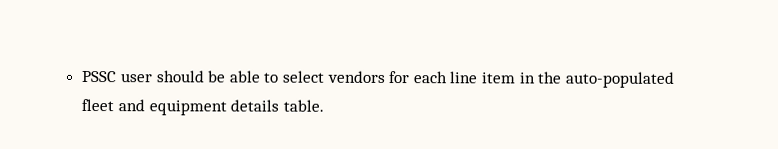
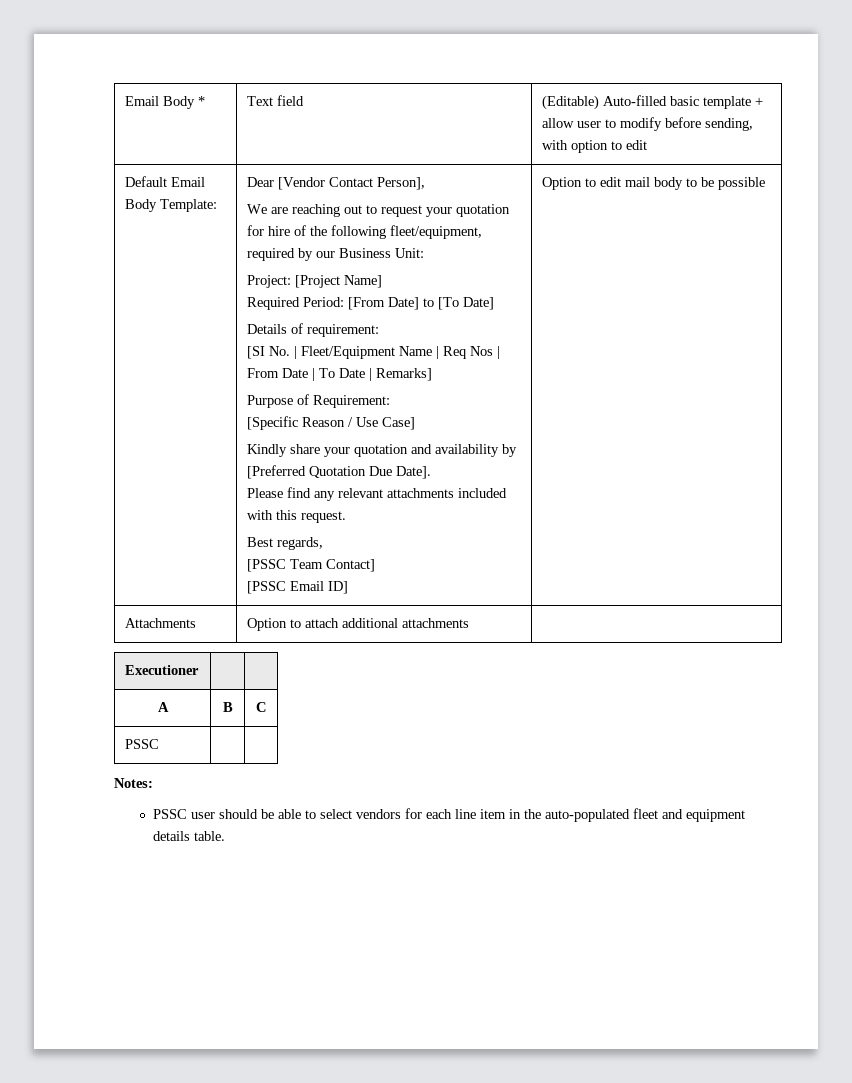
(81, 76) none -> [125,96,206,109] [247,95,305,106] [542,95,764,110] [542,117,754,131] [542,140,648,153] [125,176,206,187] [125,199,218,212] [247,177,426,190] [247,204,511,217] [247,225,483,239] [247,248,425,261] [247,275,383,288] [247,297,495,310] [247,323,380,337] [247,346,501,359] [247,368,433,381] [247,394,391,408] [247,416,416,430] [247,444,518,457] [247,465,432,479] [247,487,508,501] [247,510,347,523] [247,537,324,550] [247,559,376,572] [247,581,349,594] [542,177,766,190] [125,618,197,628] [247,618,470,631] [125,665,200,675] [157,702,169,712] [222,702,233,712] [256,702,266,712] [125,739,160,749] [114,778,153,788] Email Body * | Text field | (Editable) Auto-filled basic template + allow user to modify before sending, with option to edit // Default Email Body Template: | Dear [Vendor Contact Person], // We are reaching out to request your quotation for hire of the following fleet/equipment, required by our Business Unit: // Project: [Project Name] // Required Period: [From Date] to [To Date] // Details of requirement: // [SI No. | Fleet/Equipment Name | Req Nos | From Date | To Date | Remarks] // Purpose of Requirement: // [Specific Reason / Use Case] // Kindly share your quotation and availability by [Preferred Quotation Due Date]. // Please find any relevant attachments included with this request. // Best regards, // [PSSC Team Contact] // [PSSC Email ID] | Option to edit mail body to be possible // Attachments | Option to attach additional attachments | // Executioner | | // A | B | C // PSSC | | // Notes: //

